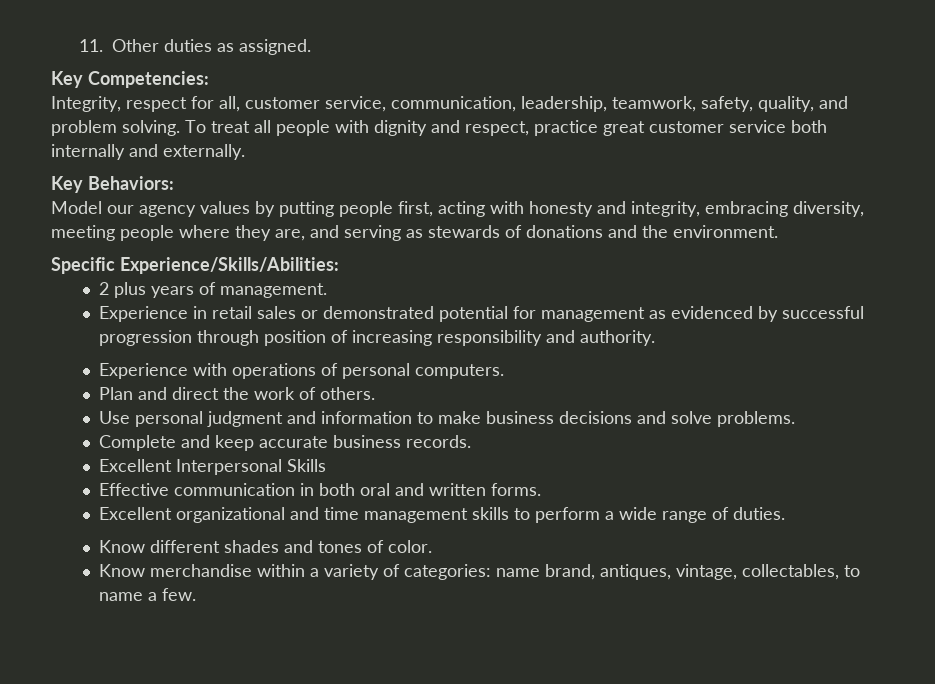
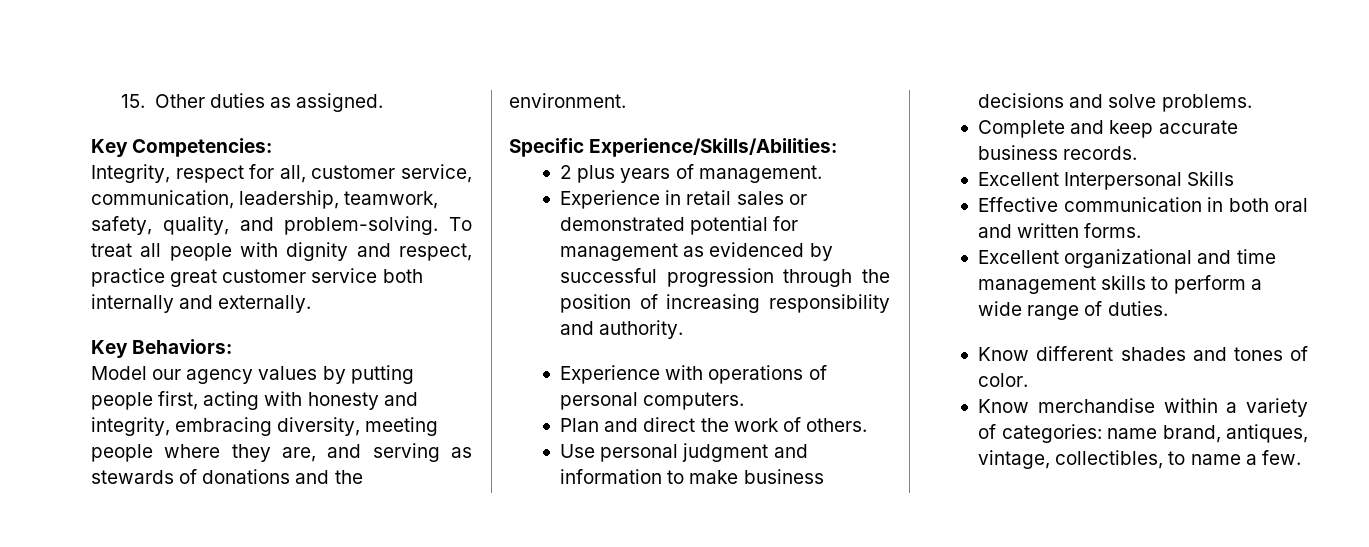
[79,39,104,52] 11. -> [121,94,146,108] 15.
[51,120,180,136] problem solving. -> [284,216,439,235] problem-solving.
(259, 338) none -> [862,269,890,283] the
[741,564,839,580] collectables, -> [1055,450,1164,469] collectibles,

